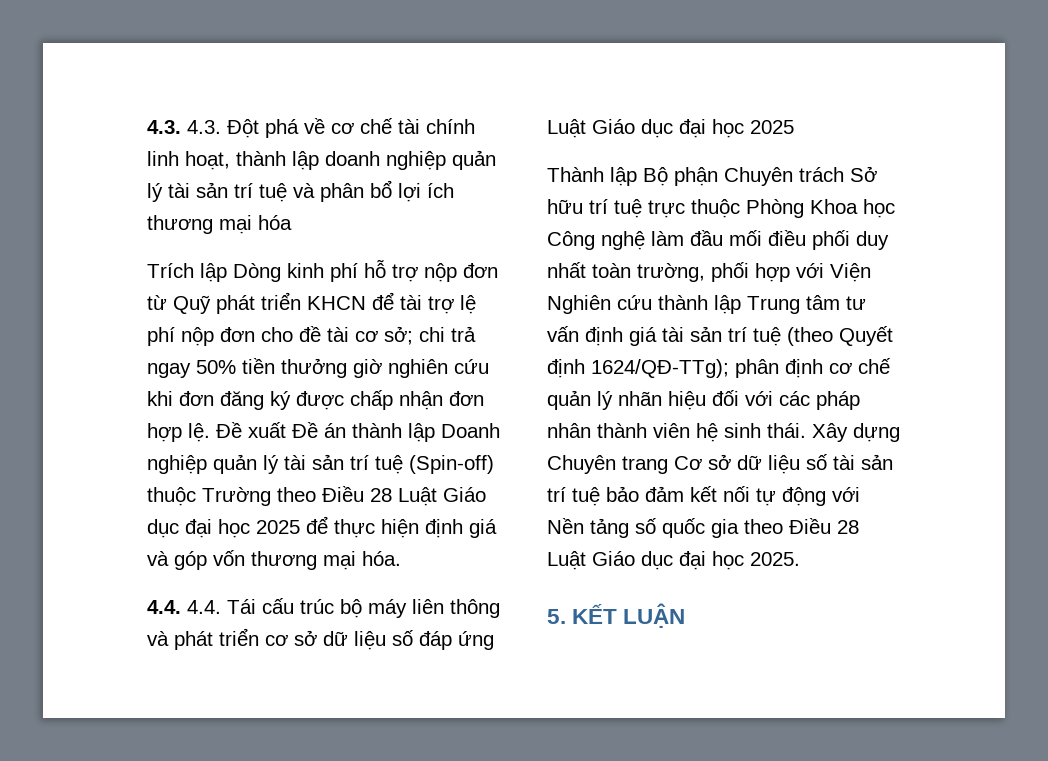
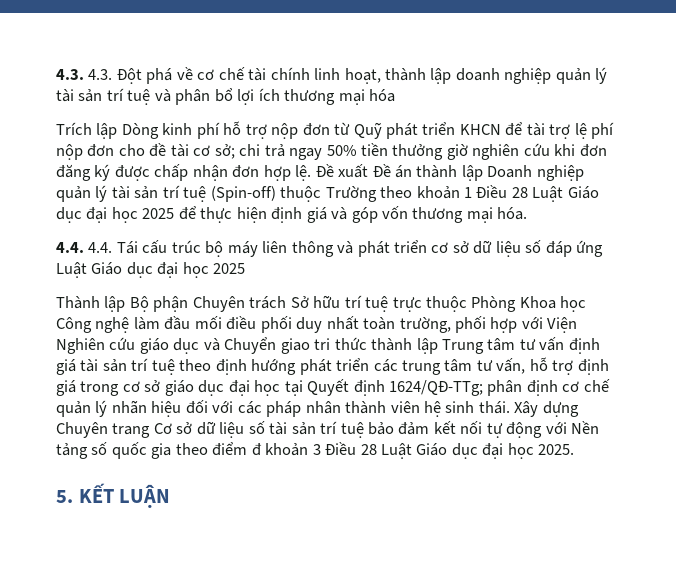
(316, 494) none -> [416,186,473,199] khoản 1
(652, 302) none -> [139,337,367,354] giáo dục và Chuyển giao tri thức
[787,327,833,346] (theo -> [179,357,609,375] [56,380,303,396] theo định hướng phát triển các trung tâm tư vấn, hỗ trợ định giá trong cơ sở giáo dục đại học tại
[591,359,729,378] 1624/QĐ-TTg); -> [389,380,484,396] 1624/QĐ-TTg;
(783, 526) none -> [212,442,321,456] điểm đ khoản 3

